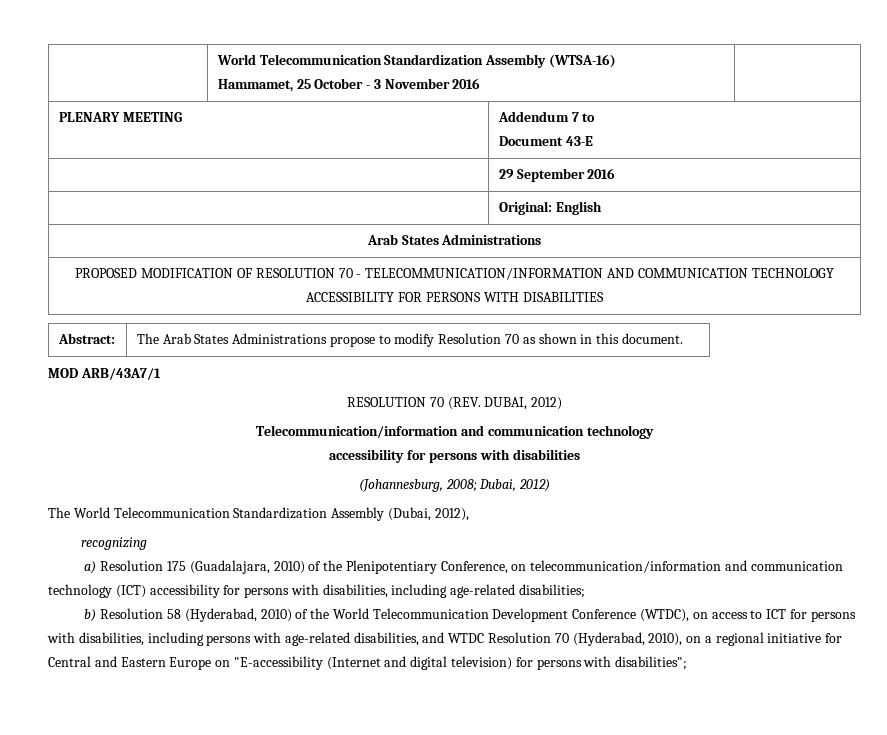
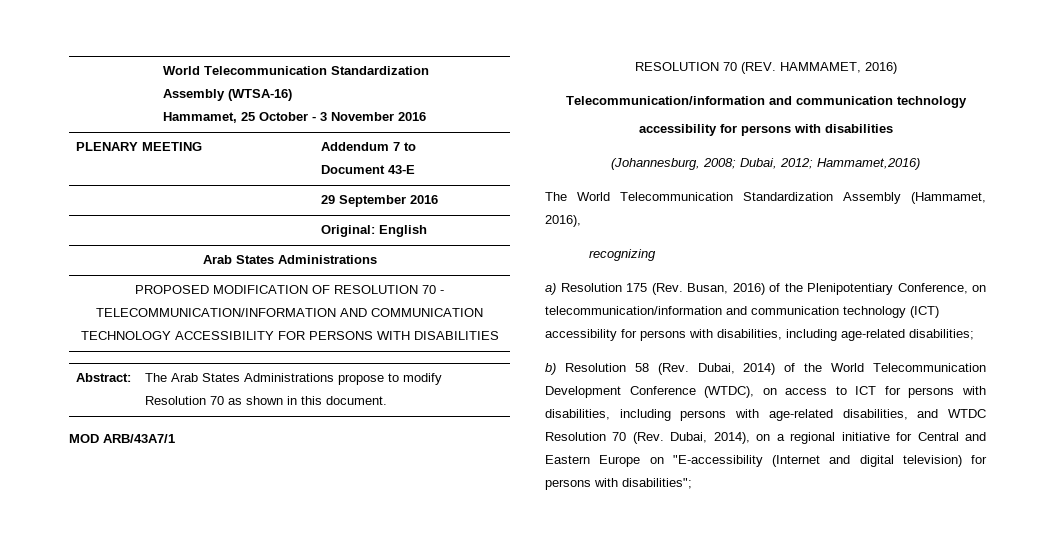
[484,397,563,410] DUBAI, 2012) -> [779,62,897,74] HAMMAMET, 2016)
[519,479,551,492] 2012) -> [780,158,920,170] 2012; Hammamet,2016)
[387,507,469,521] (Dubai, 2012), -> [911,192,986,204] [545,215,581,227] (Hammamet, 2016),
[189,560,305,574] (Guadalajara, 2010) -> [651,283,765,295] (Rev. Busan, 2016)
[184,608,292,622] (Hyderabad, 2010) -> [657,363,776,375] (Rev. Dubai, 2014)
[572,632,683,646] (Hyderabad, 2010), -> [632,432,750,444] (Rev. Dubai, 2014),

